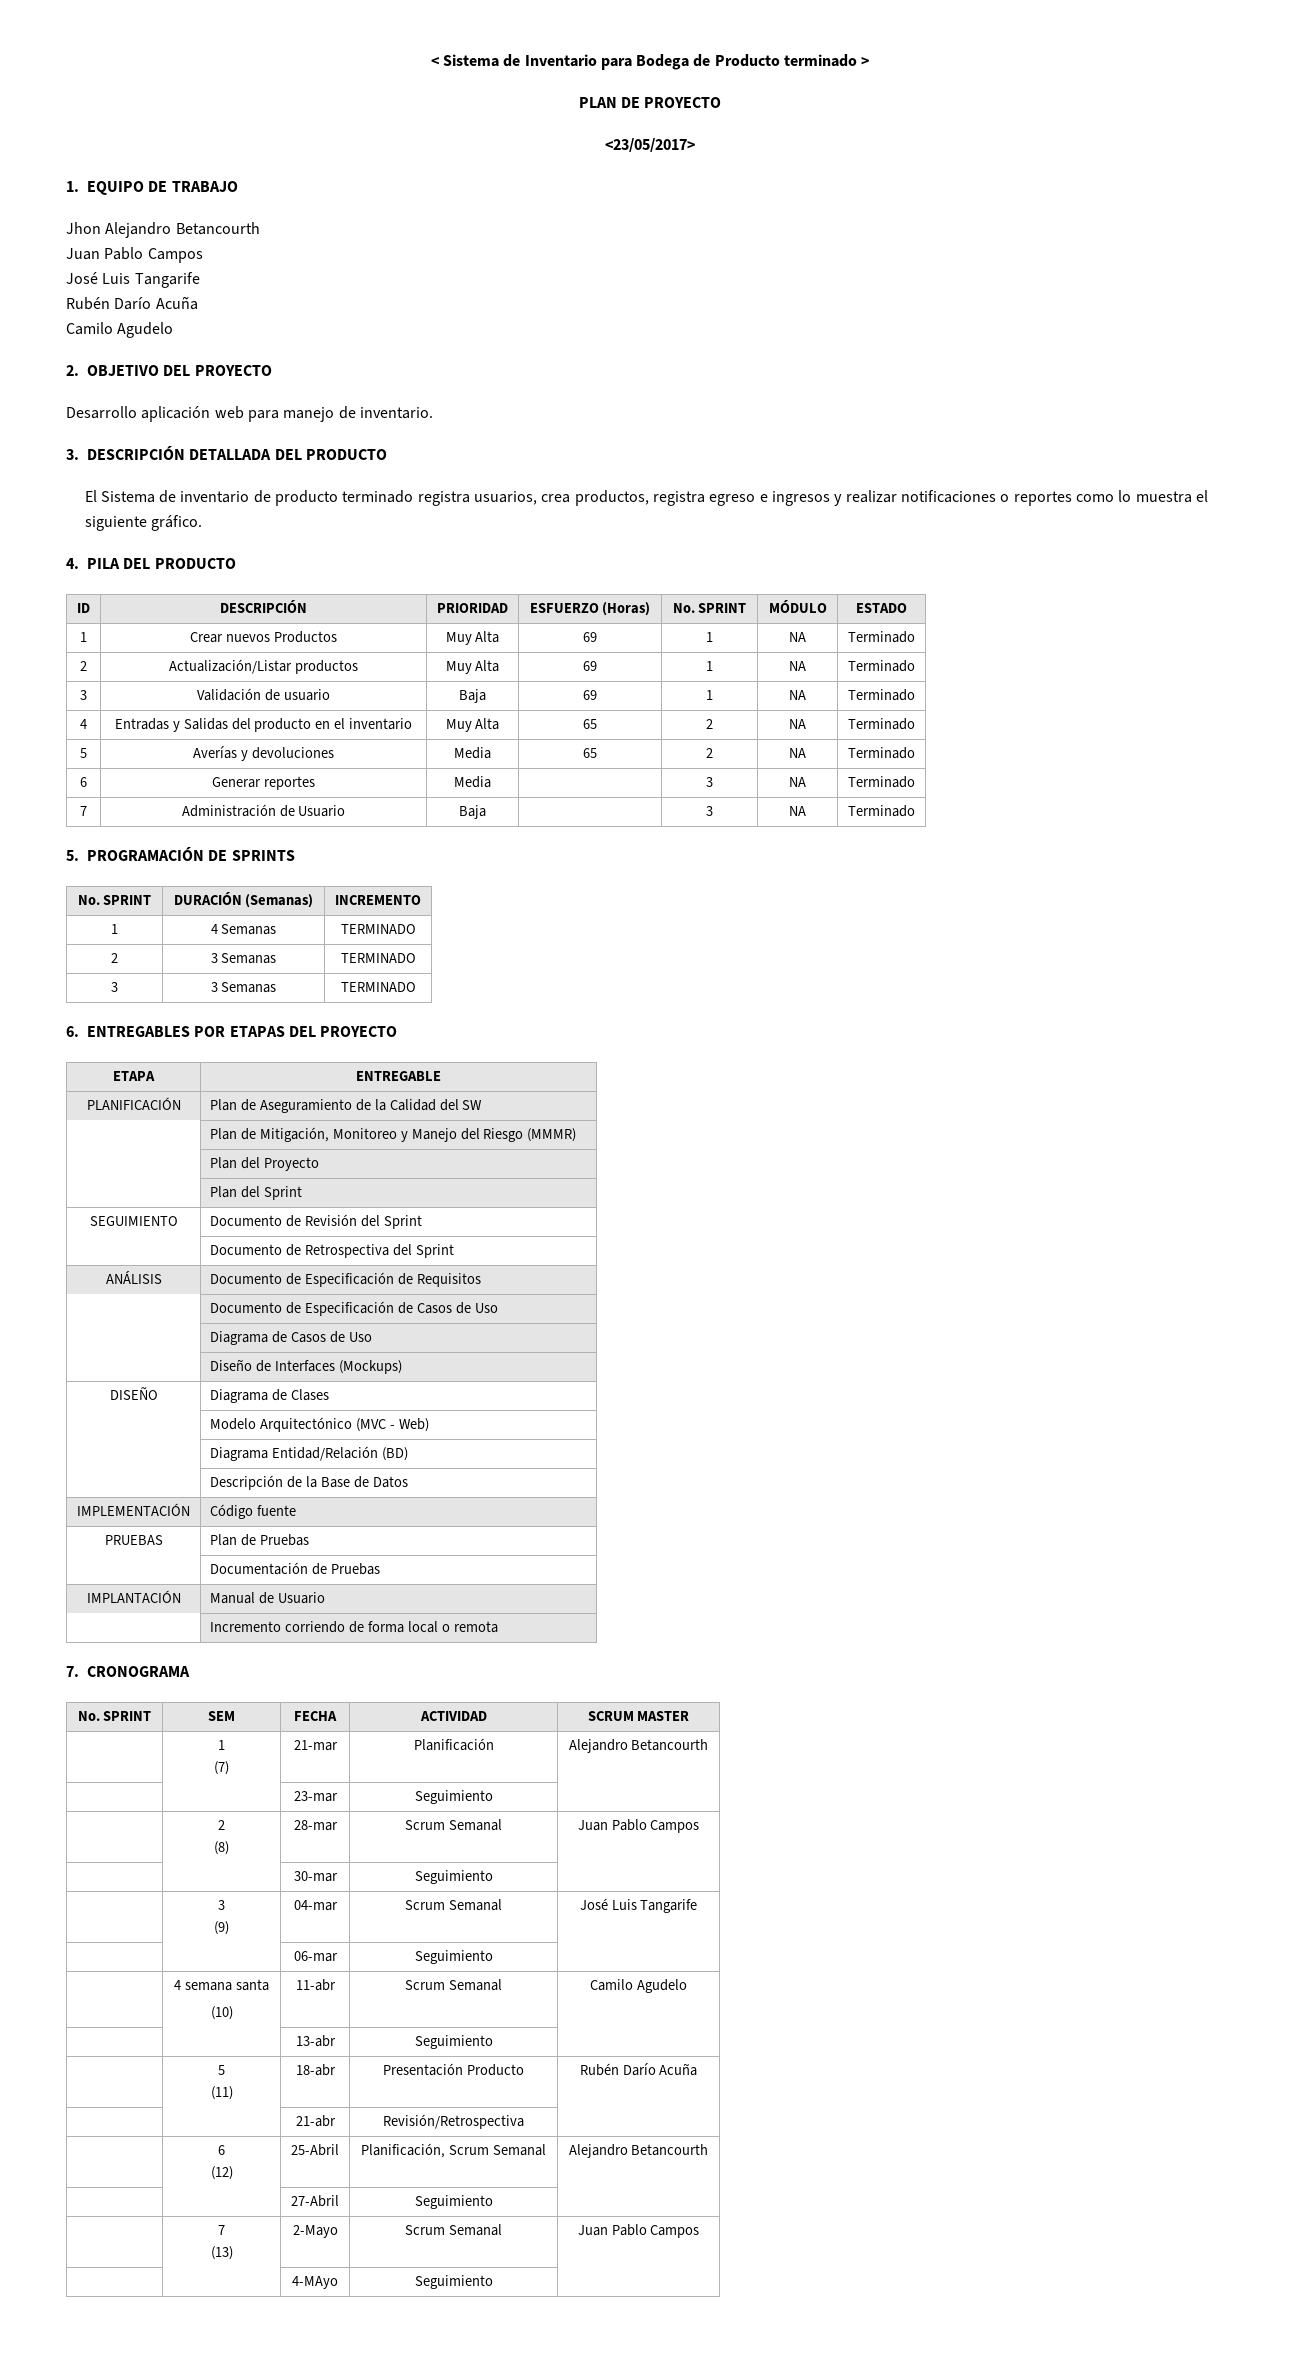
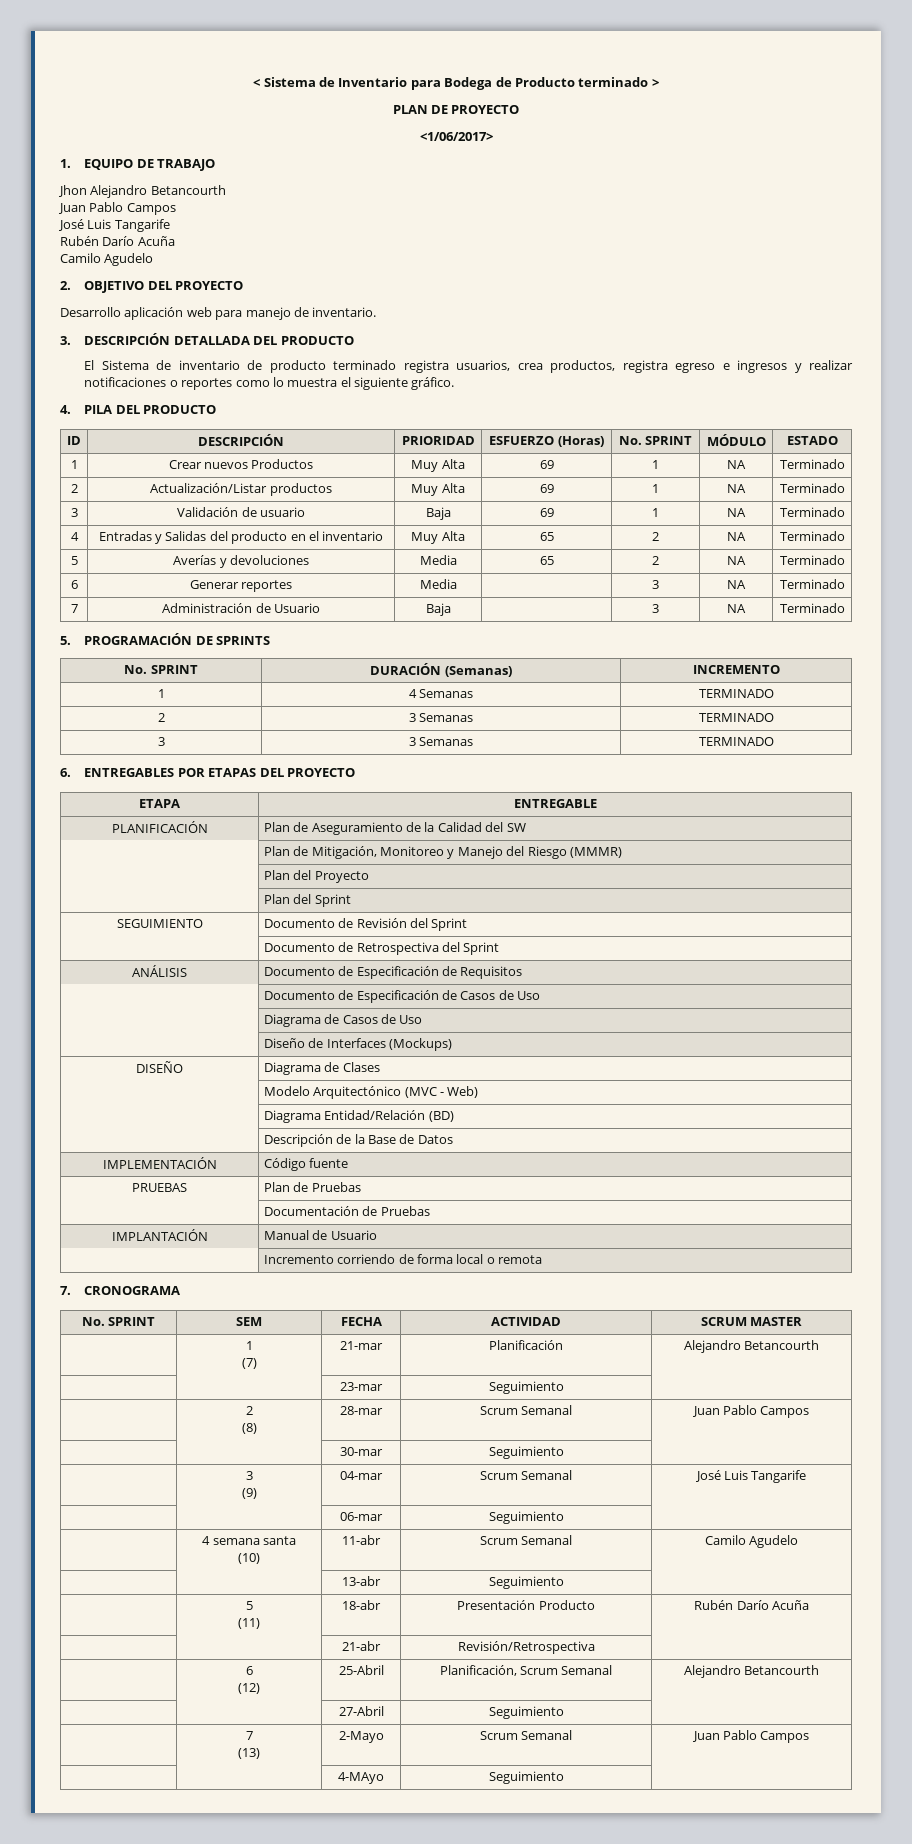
[605,138,695,152] <23/05/2017> -> [419,132,493,141] <1/06/2017>

